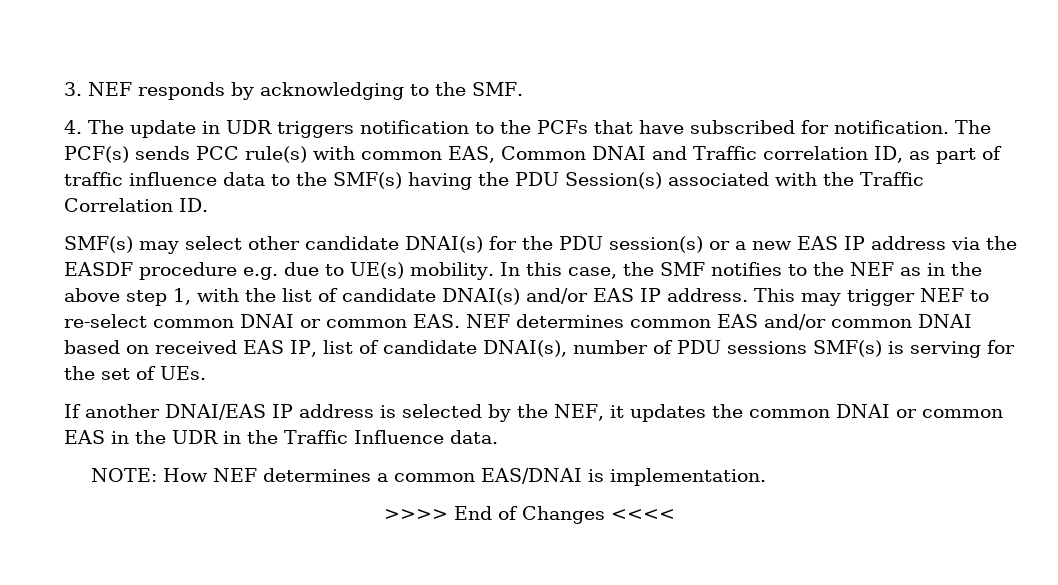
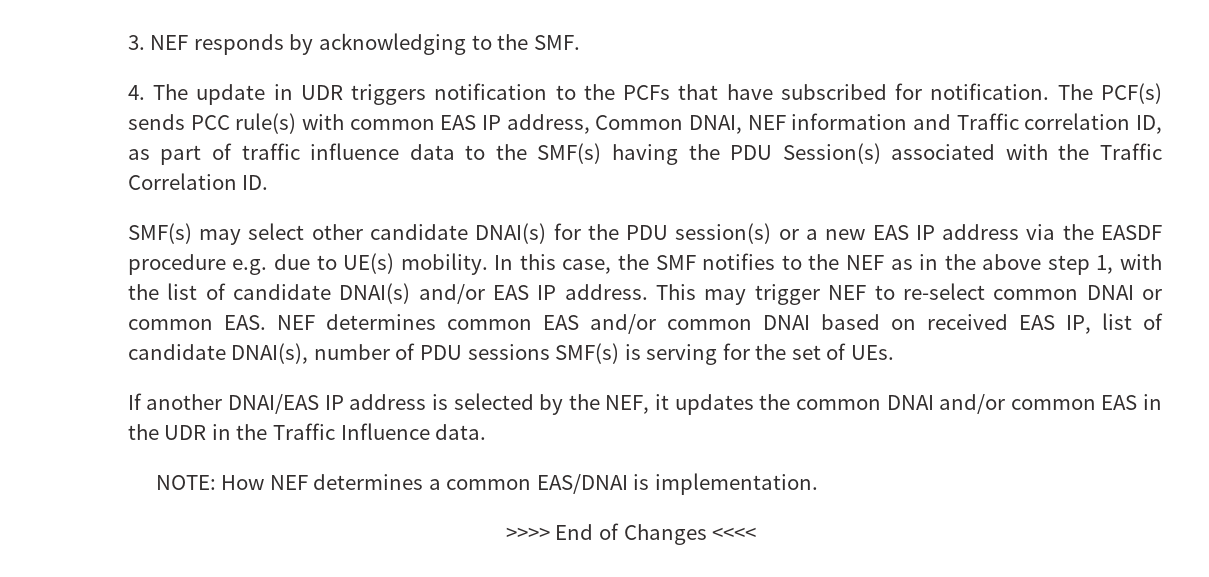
[447,146,646,163] EAS, Common DNAI -> [440,113,908,134] EAS IP address, Common DNAI, NEF information
[895,409,917,418] or -> [939,394,1006,414] and/or

